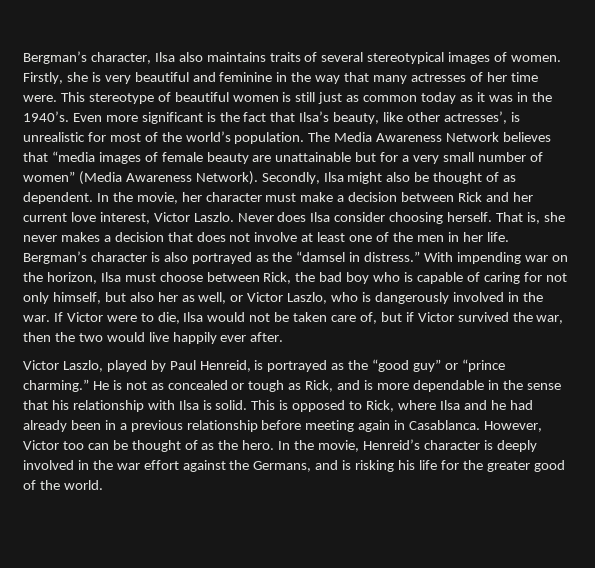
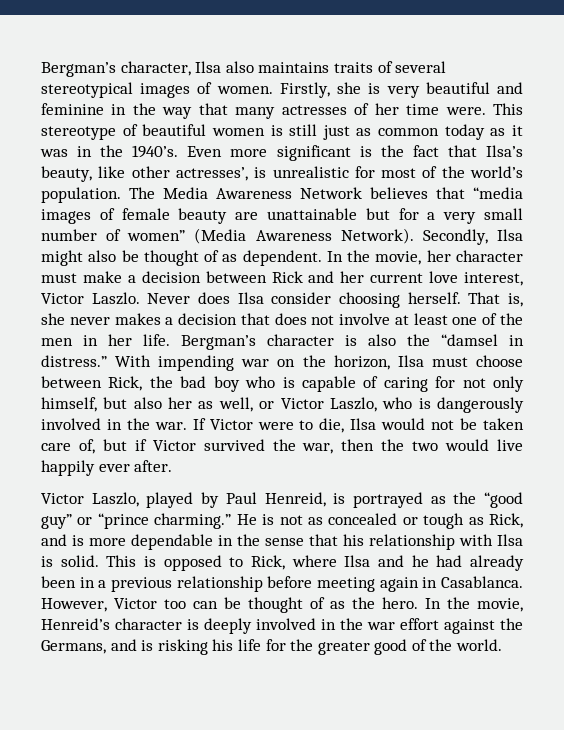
[191,252,269,264] portrayed as -> (396, 340) none

